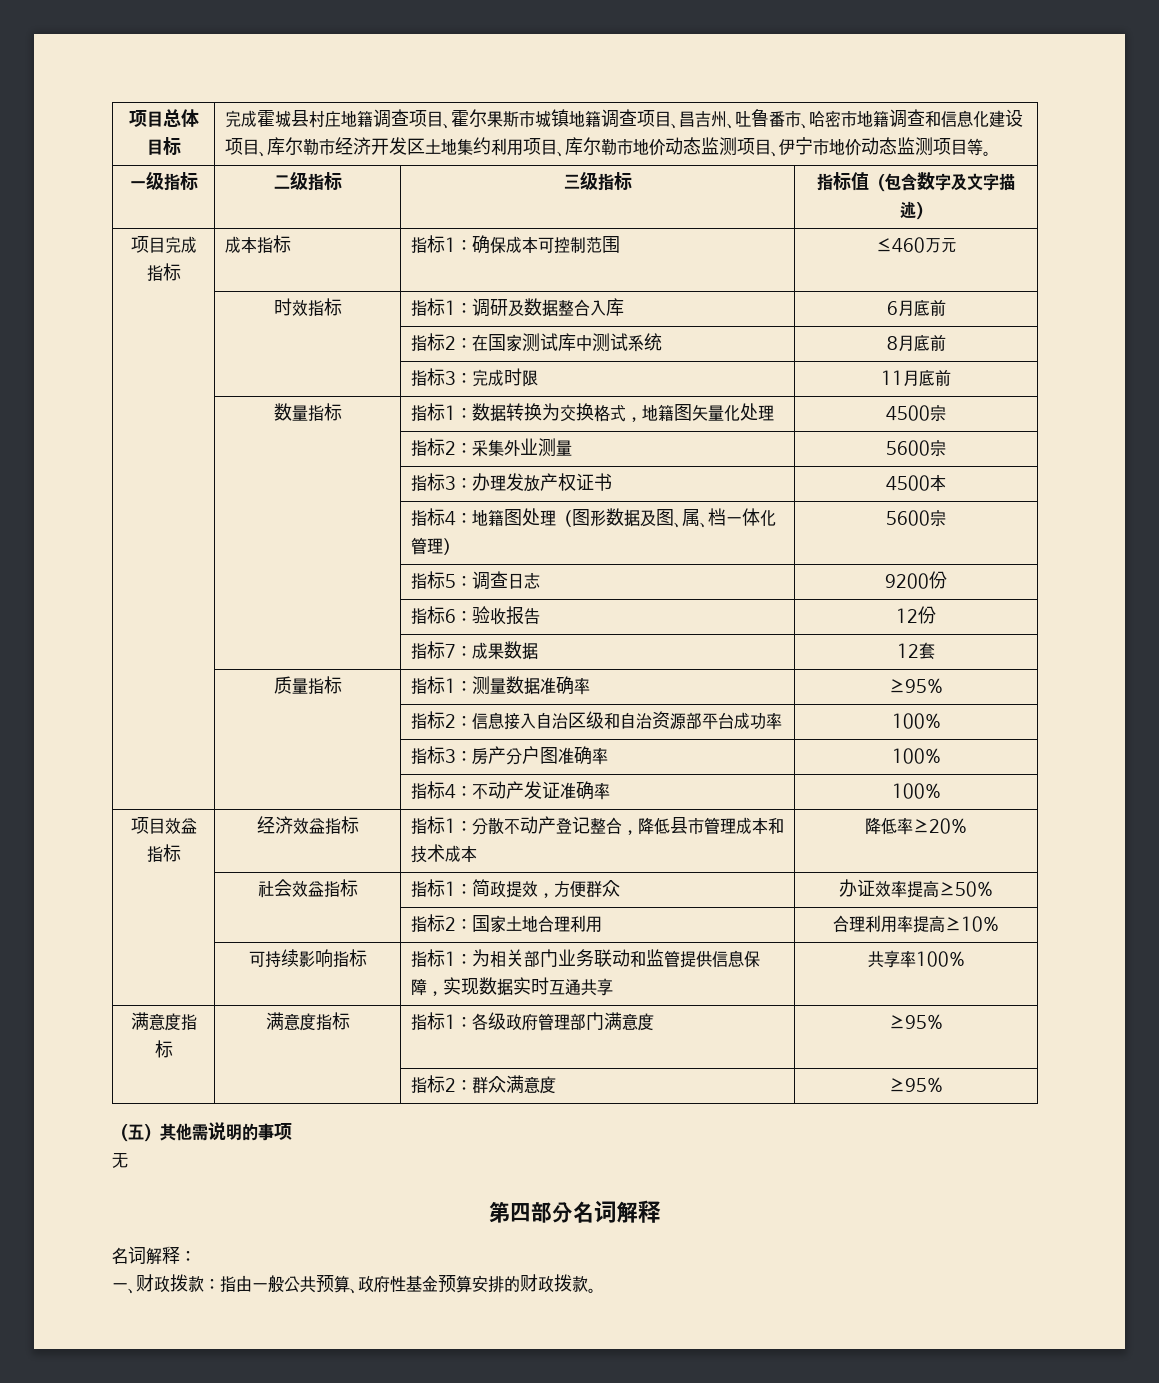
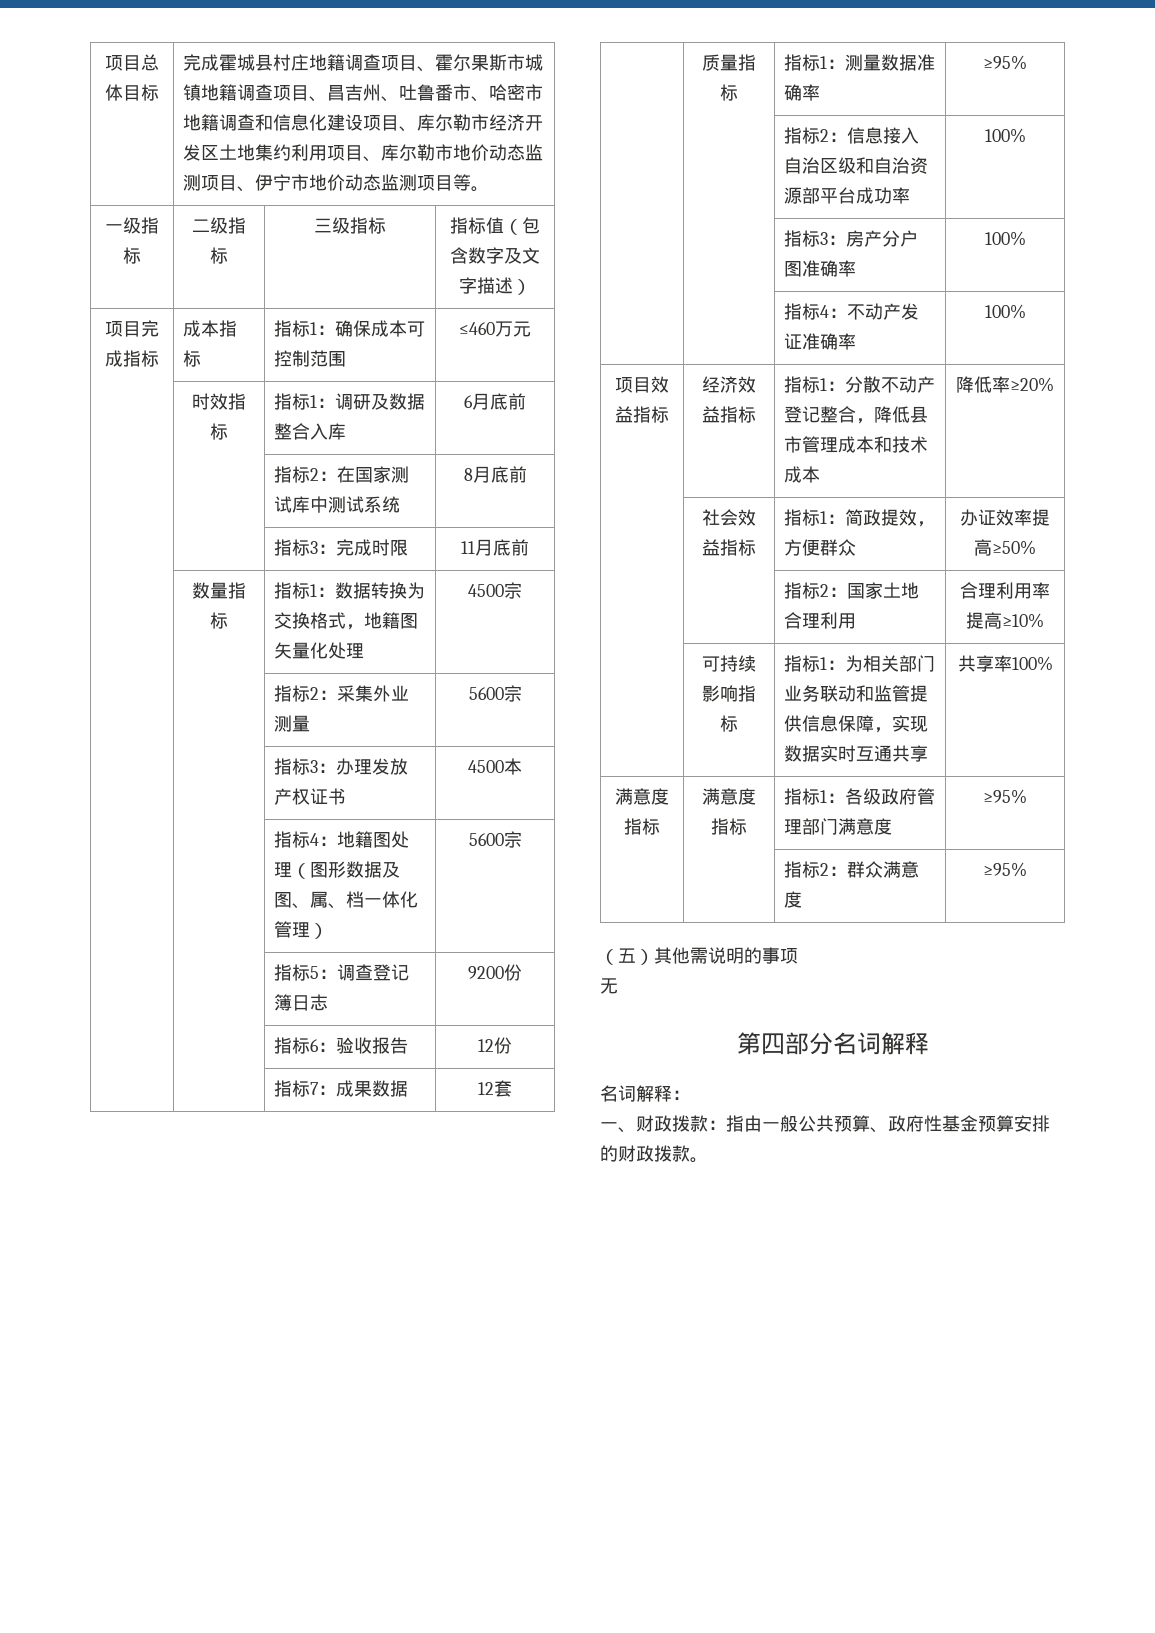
(508, 579) none -> [373,964,410,981] [274,994,293,1011] 登记簿

